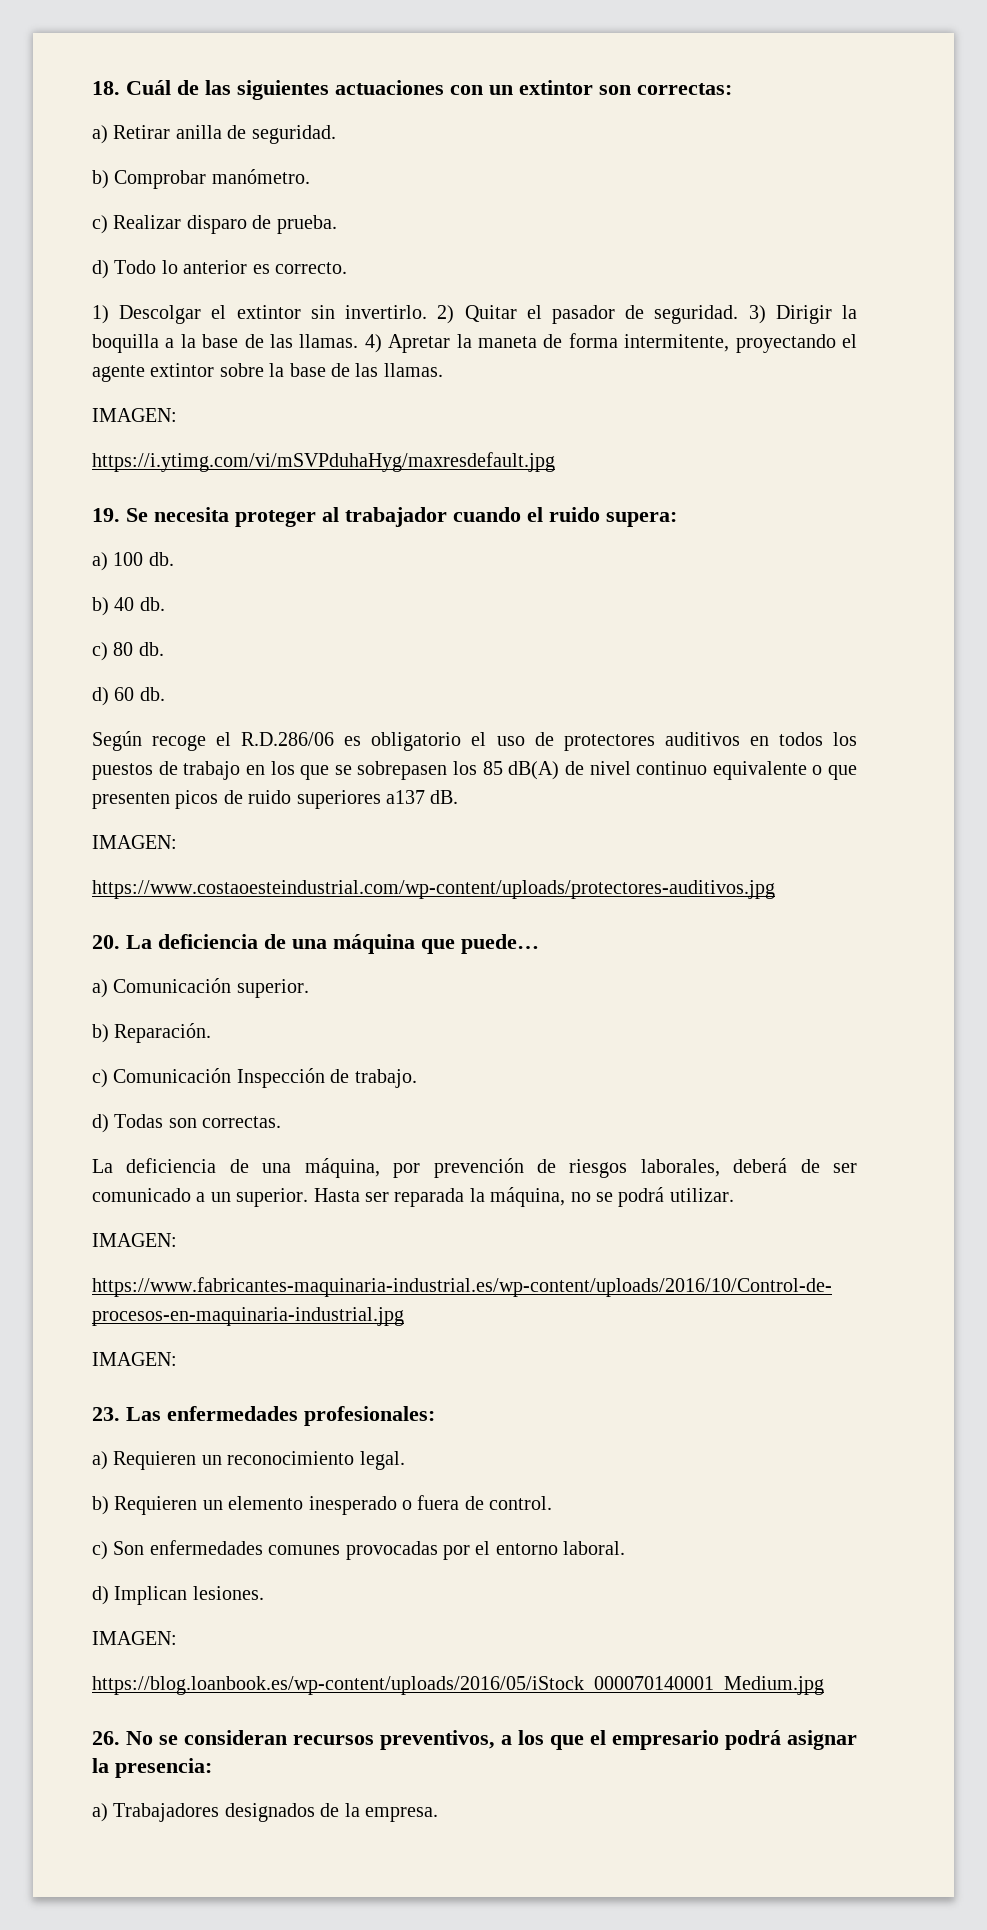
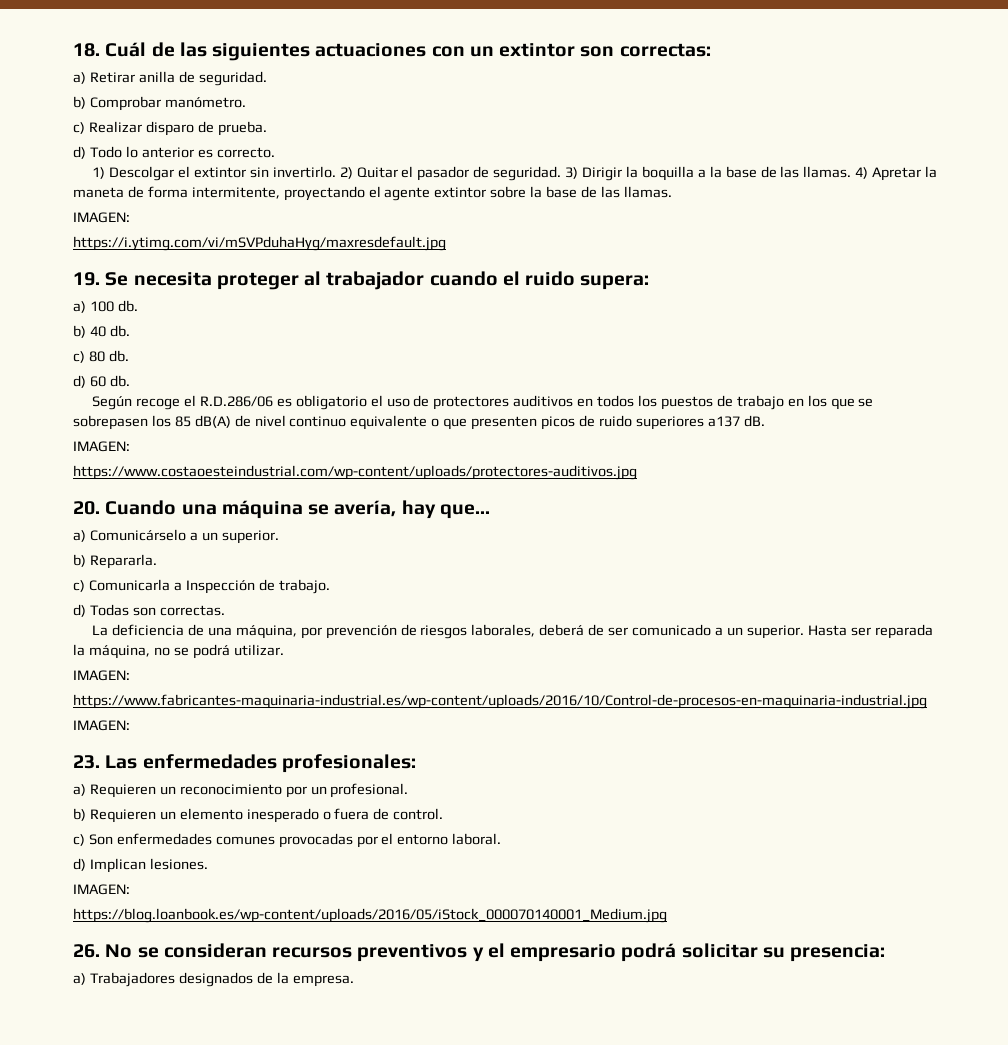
[126,934,539,954] [92,978,232,998] La deficiencia de una máquina que puede… // a) Comunicación -> [105,500,490,519] [73,529,218,542] Cuando una máquina se avería, hay que… // a) Comunicárselo a un
[114,1023,212,1043] [92,1068,232,1088] Reparación. // c) Comunicación -> [89,554,157,569] [73,579,182,592] Repararla. // c) Comunicarla a
[359,1451,405,1470] legal. -> [285,783,409,798] por un profesional.
[380,1730,584,1750] preventivos, a los que -> [357,944,484,962] preventivos y
[787,1730,857,1750] [92,1758,109,1773] asignar la -> [681,943,785,958] solicitar su

